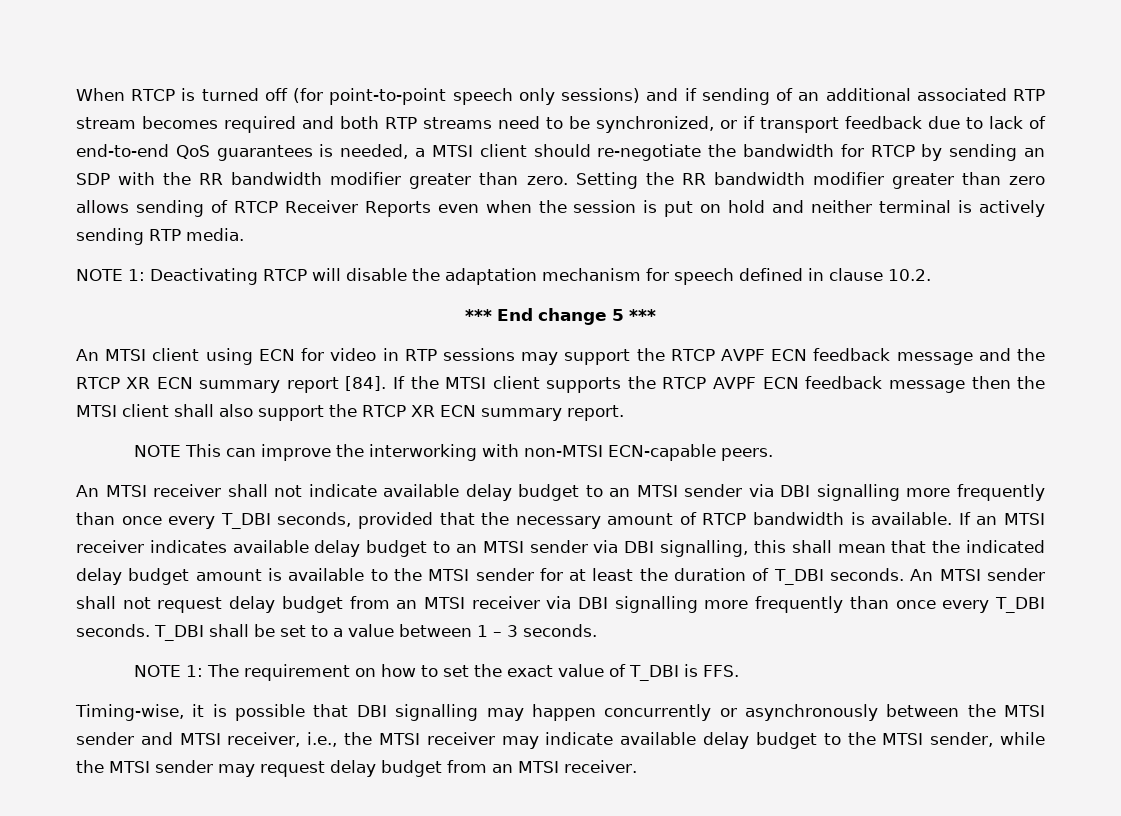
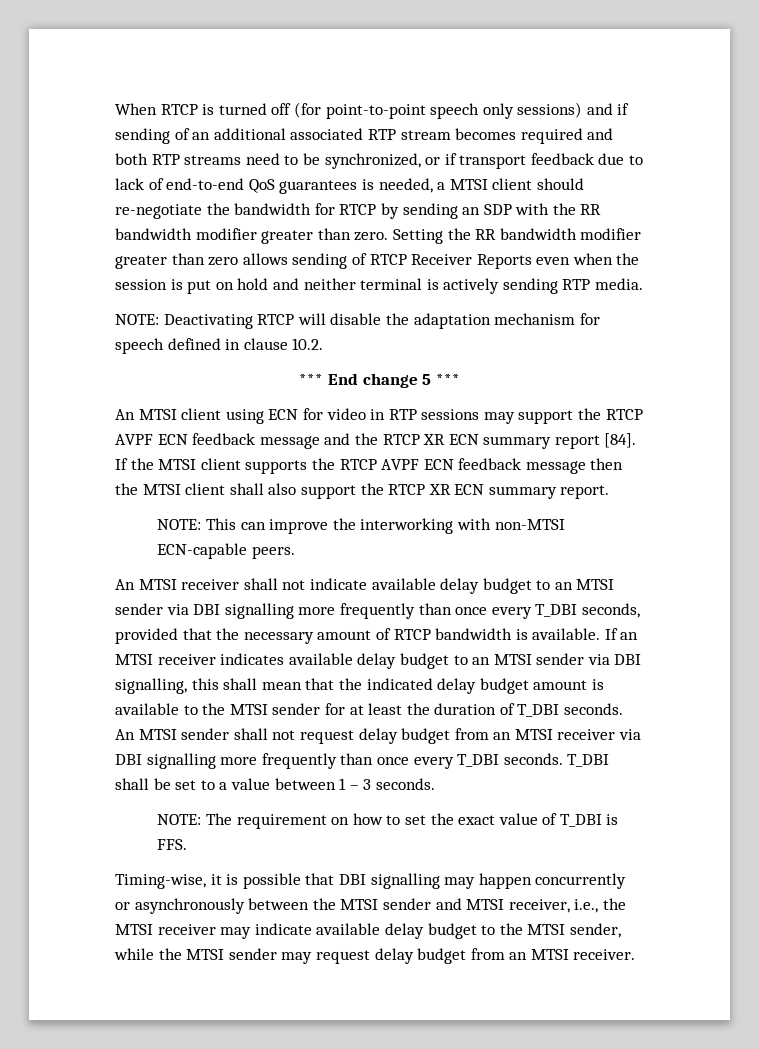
[76,269,145,281] NOTE 1: -> [115,314,159,325] NOTE:
[134,445,182,457] NOTE -> [157,519,202,530] NOTE:
[134,665,204,677] NOTE 1: -> [157,814,202,825] NOTE:

